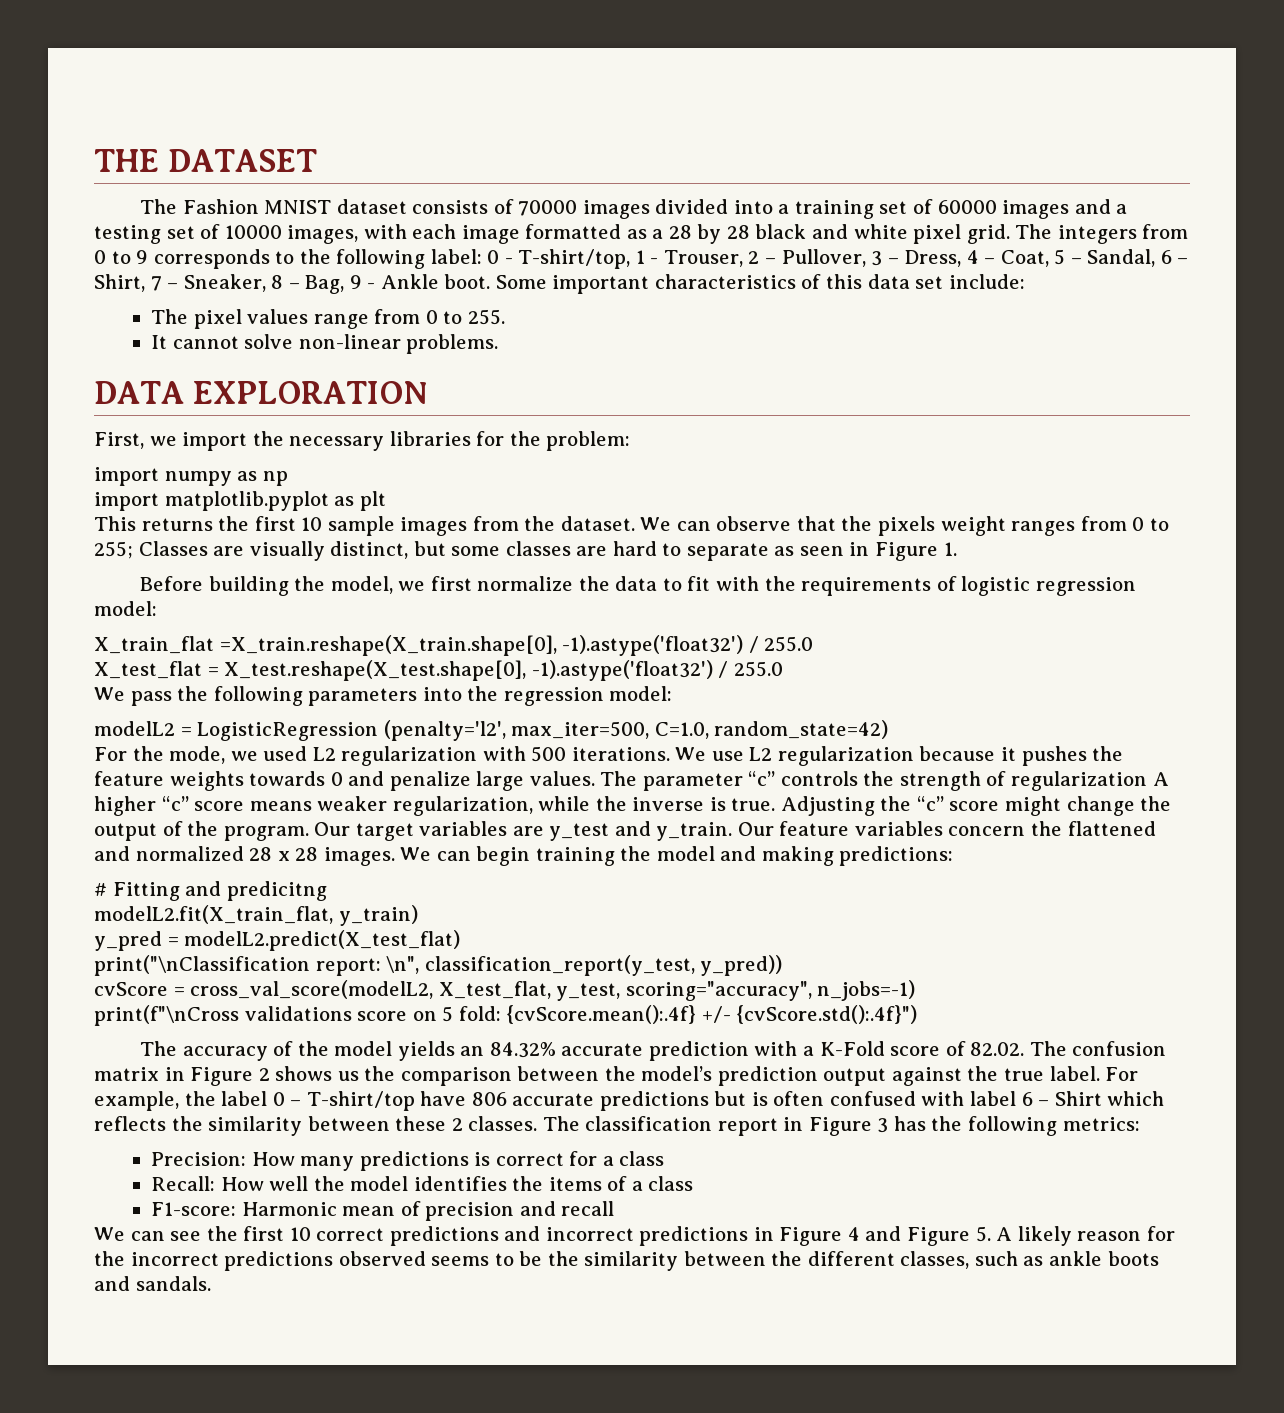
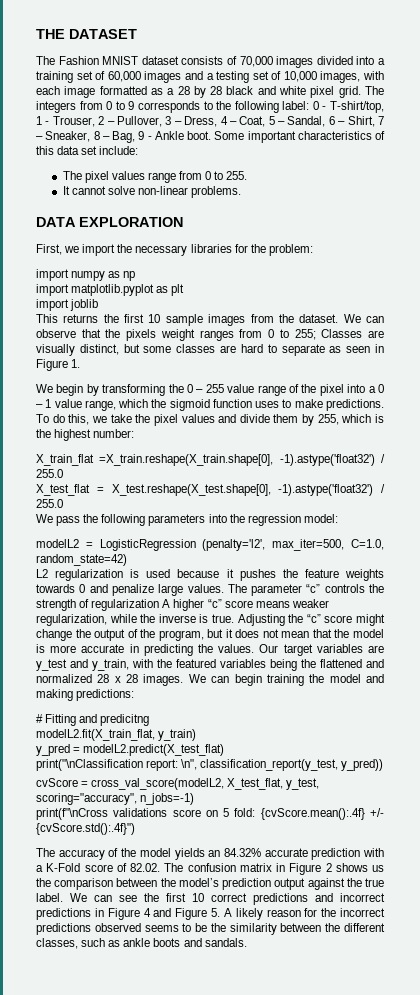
[518,200,578,216] 70000 -> [239,56,273,67] 70,000
[937,200,997,214] 60000 -> [107,71,141,82] 60,000
[224,225,282,239] 10000 -> [283,71,317,82] 10,000
(386, 501) none -> [36,299,99,311] // import joblib
[140,576,1136,596] [94,601,157,616] Before building the model, we first normalize the data to fit with the requirements of logistic regression model: -> [36,384,384,396] [36,399,384,411] [36,414,385,426] [36,429,135,441] We begin by transforming the 0 – 255 value range of the pixel into a 0 – 1 value range, which the sigmoid function uses to make predictions. To do this, we take the pixel values and divide them by 255, which is the highest number:
[94,746,914,766] For the mode, we used L2 regularization with 500 iterations. We use L2 regularization -> [36,569,171,581] L2 regularization is used
[223,826,309,841] program. -> [158,629,385,641] [36,644,255,656] program, but it does not mean that the model is more accurate in predicting the values.
[656,821,1026,841] y_train. Our feature variables concern -> [92,659,297,671] y_train, with the featured variables being
[1105,1067,1139,1081] [94,1091,1165,1111] [94,1116,1140,1136] [151,1151,665,1171] [151,1176,694,1191] [151,1201,615,1221] For example, the label 0 – T-shirt/top have 806 accurate predictions but is often confused with label 6 – Shirt which reflects the similarity between these 2 classes. The classification report in Figure 3 has the following metrics: // Precision: How many predictions is correct for a class // Recall: How well the model identifies the items of a class // F1-score: Harmonic mean of precision and recall // -> (63, 897) none

